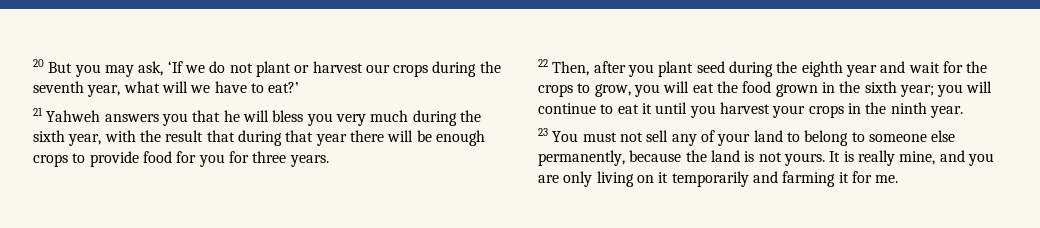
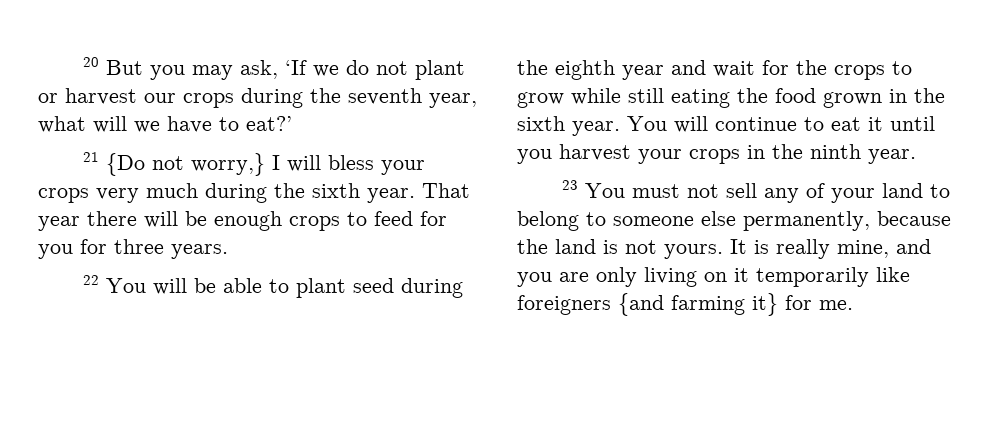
[46,110,333,126] Yahweh answers you that he will bless you -> [106,153,426,176] [38,188,89,203] {Do not worry,} I will bless your crops
[68,130,314,146] year, with the result that during that -> [367,183,470,203] year. That
[89,151,172,167] provide food -> [374,211,413,226] feed
[552,61,654,77] Then, after you -> [106,278,290,295] You will be able to
[594,81,714,97] grow, you will eat -> [517,88,730,108] grow while still eating
[899,84,964,97] year; you -> [572,116,667,136] year. You
[752,171,849,187] and farming it -> [876,267,910,282] [517,293,778,316] like foreigners {and farming it}

